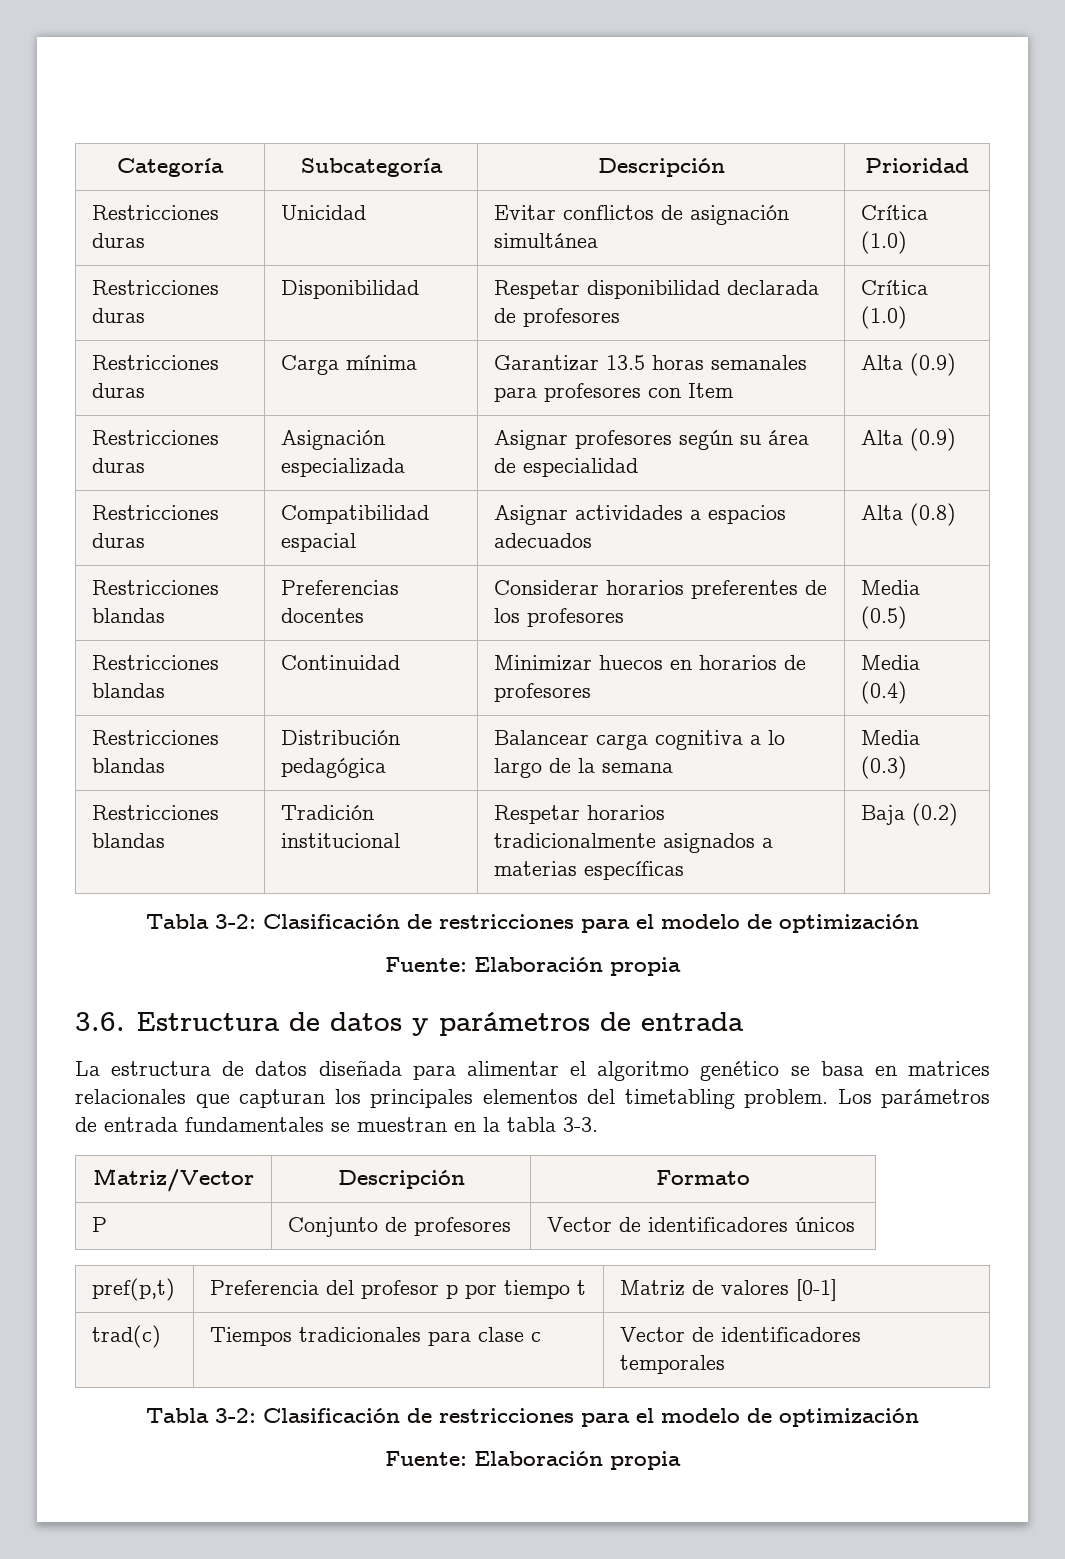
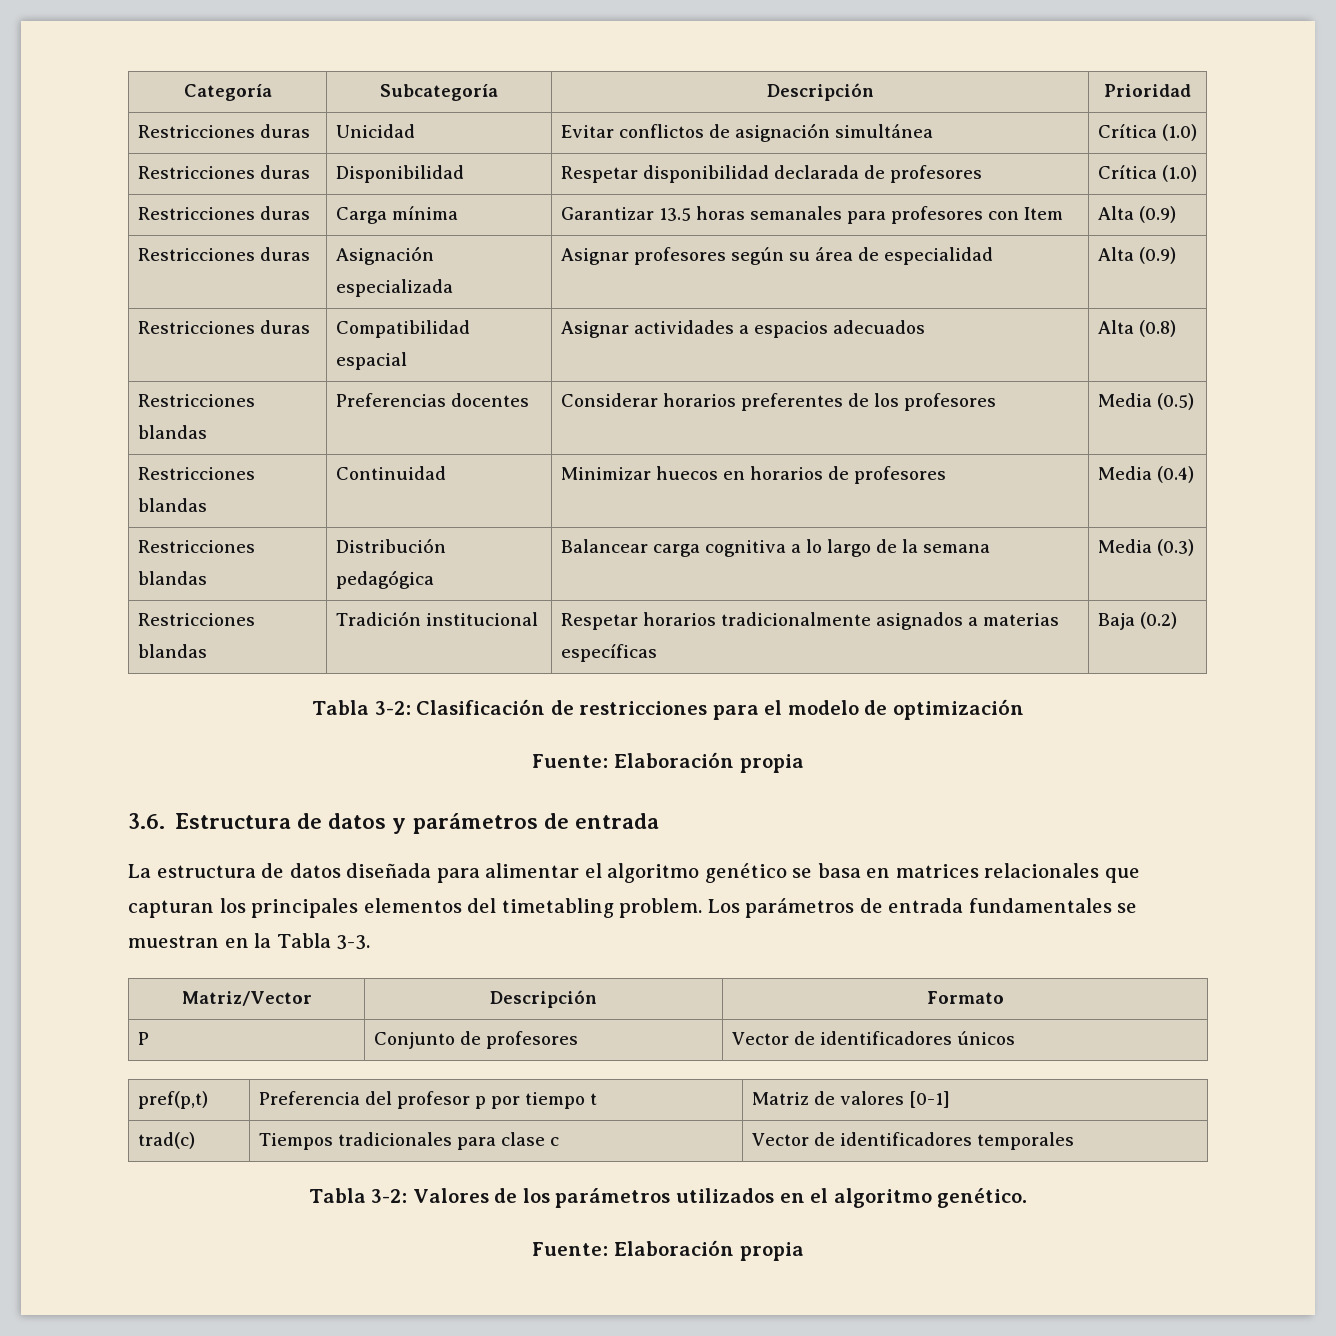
[507,1117,556,1132] tabla -> [276,933,331,948] Tabla
[263,1408,919,1427] Clasificación de restricciones para el modelo de optimización -> [412,1188,1028,1208] Valores de los parámetros utilizados en el algoritmo genético.

